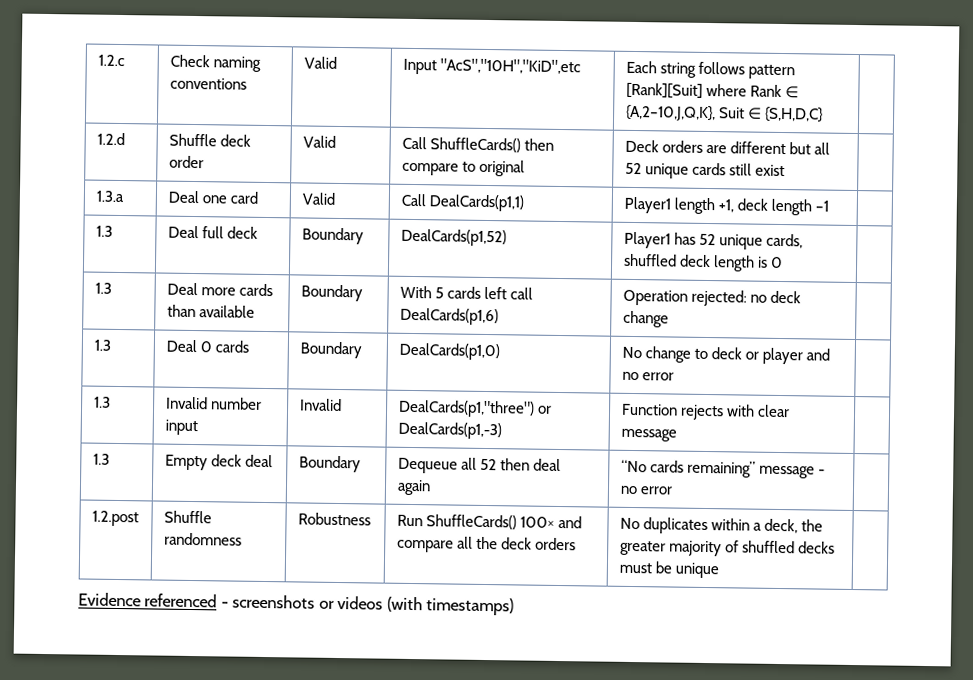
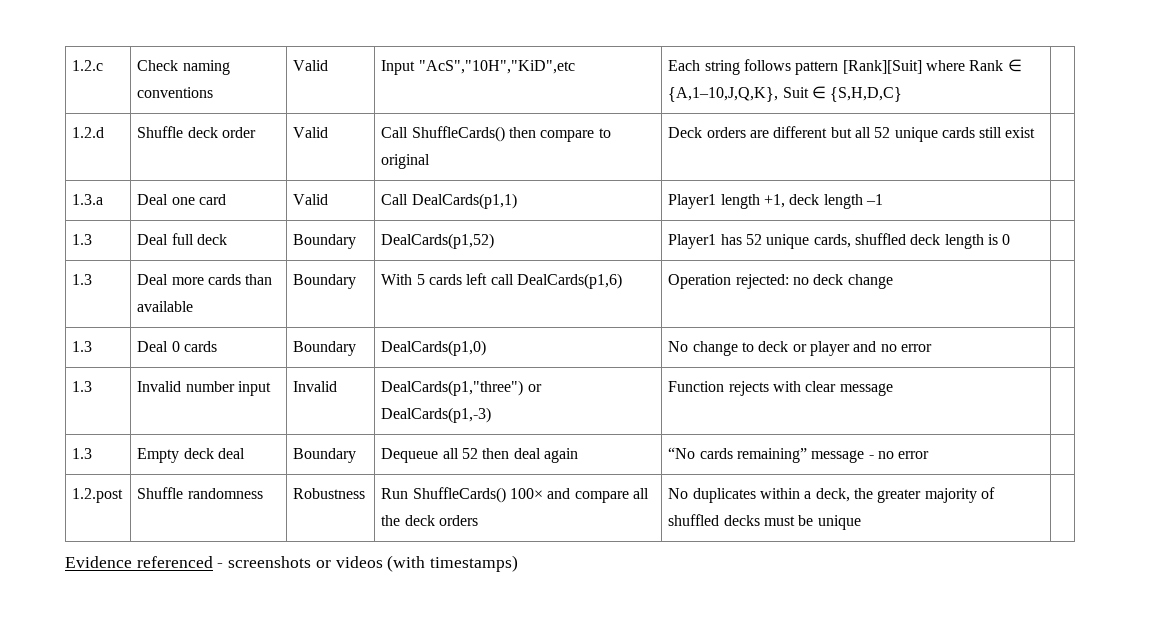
[625,104,716,122] {A,2–10,J,Q,K}, -> [668,87,779,102] {A,1–10,J,Q,K},

